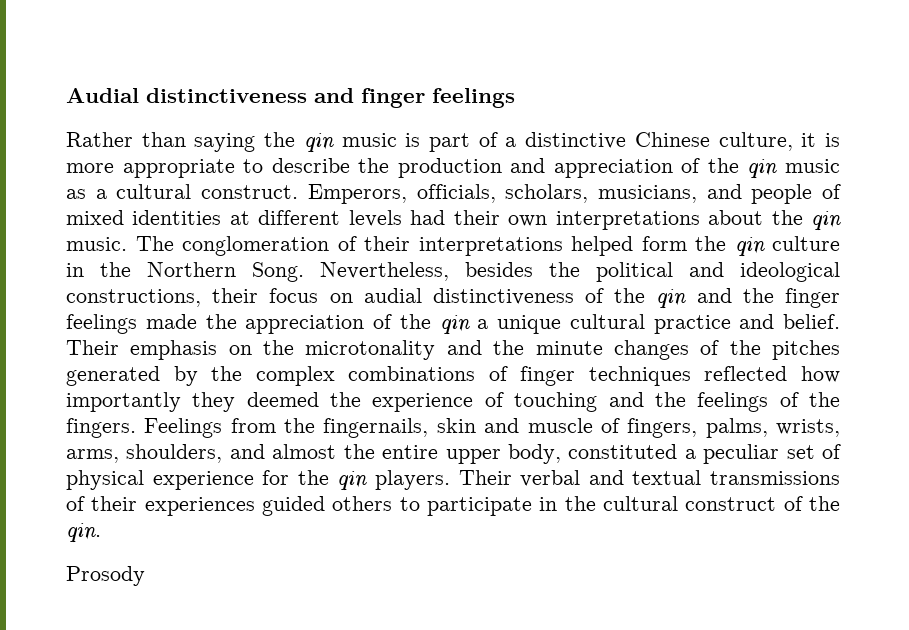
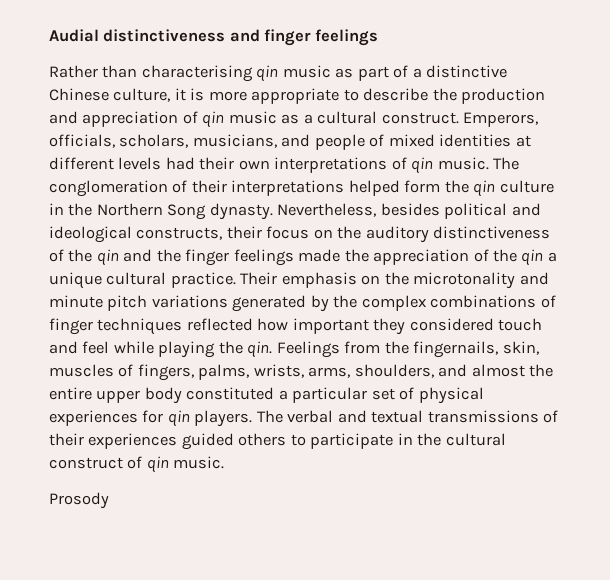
[194,132,421,153] saying the qin music is -> [141,65,354,82] characterising qin music as
[707,158,739,173] the -> (198, 117) none
[708,210,803,225] about the -> [391,157,407,170] of
[252,262,304,282] Song. -> [167,203,273,220] Song dynasty.
[549,262,580,277] the -> (440, 209) none
[66,289,201,307] constructions, -> [136,227,223,240] constructs,
[363,288,422,303] audial -> [337,226,429,243] the auditory
[653,314,840,334] practice and belief. -> [170,272,236,288] practice.
[493,340,841,360] the minute changes of the pitches -> [49,295,228,311] minute pitch variations
[66,392,841,412] [66,418,136,438] importantly they deemed the experience of touching and the feelings of the fingers. -> [292,318,543,335] [49,341,273,358] important they considered touch and feel while playing the qin.
[436,418,593,433] skin and muscle -> [502,341,539,355] [49,364,114,377] skin, muscles
[507,444,561,464] body, -> [144,387,182,404] body
[703,444,780,464] peculiar -> [292,387,368,403] particular
[152,470,329,490] experience for the -> [49,410,164,426] experiences for
[458,470,512,485] Their -> [256,410,283,423] The
[809,496,840,511] [66,523,101,543] the qin. -> [146,456,225,473] qin music.

